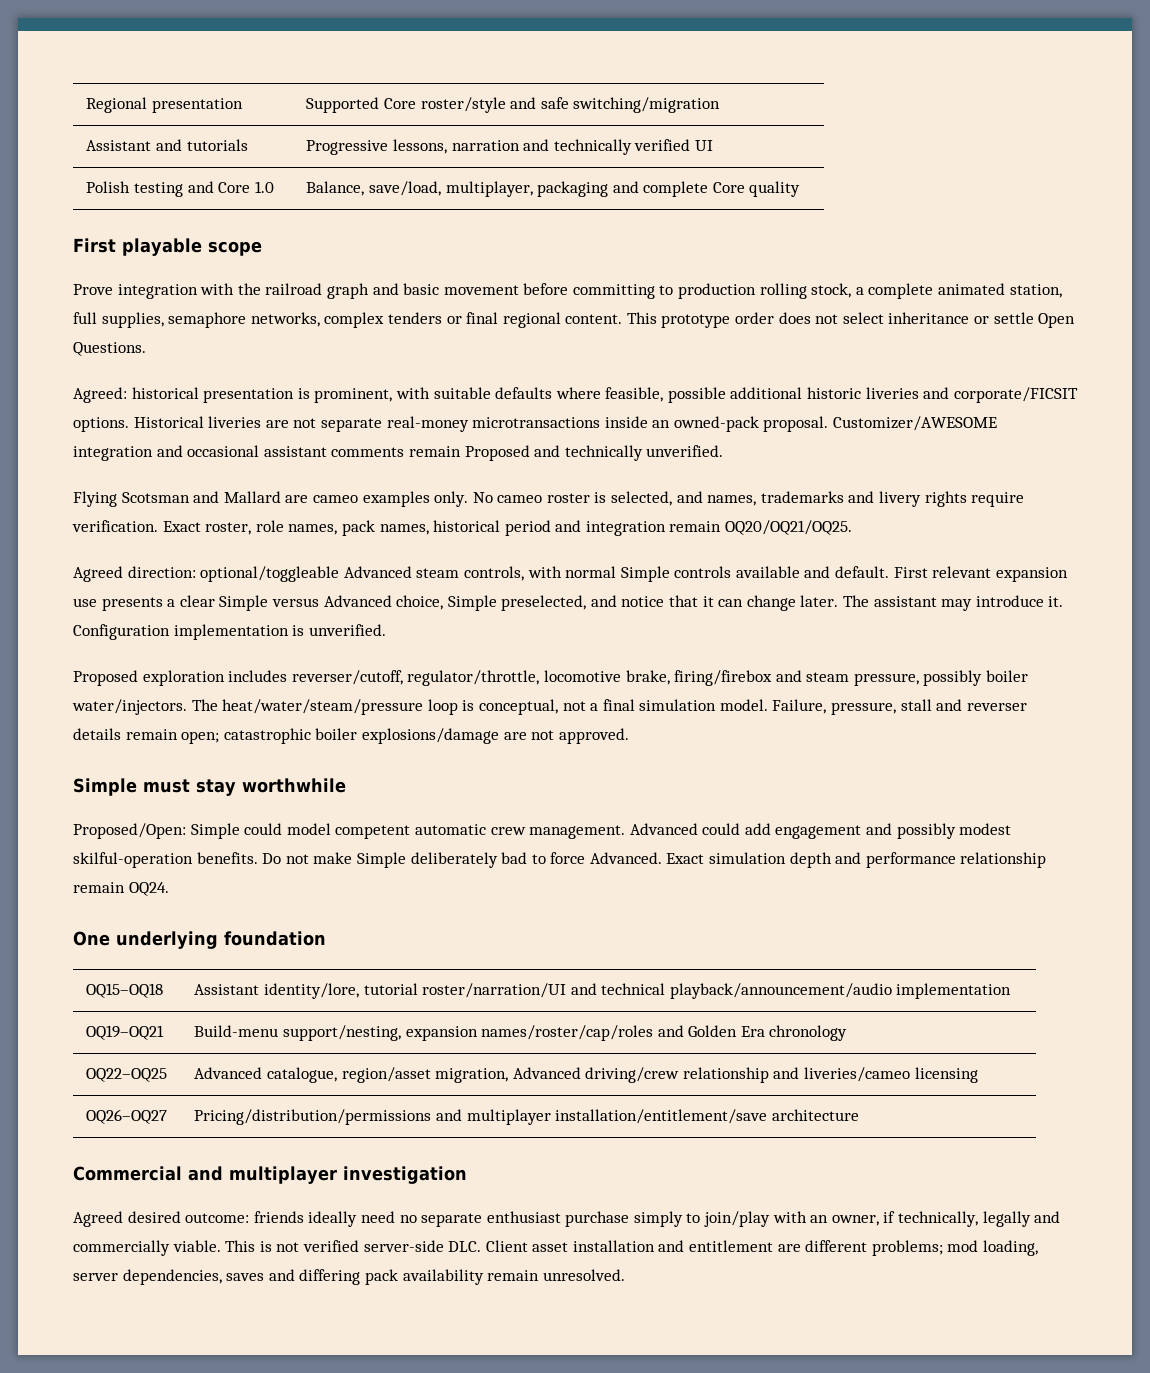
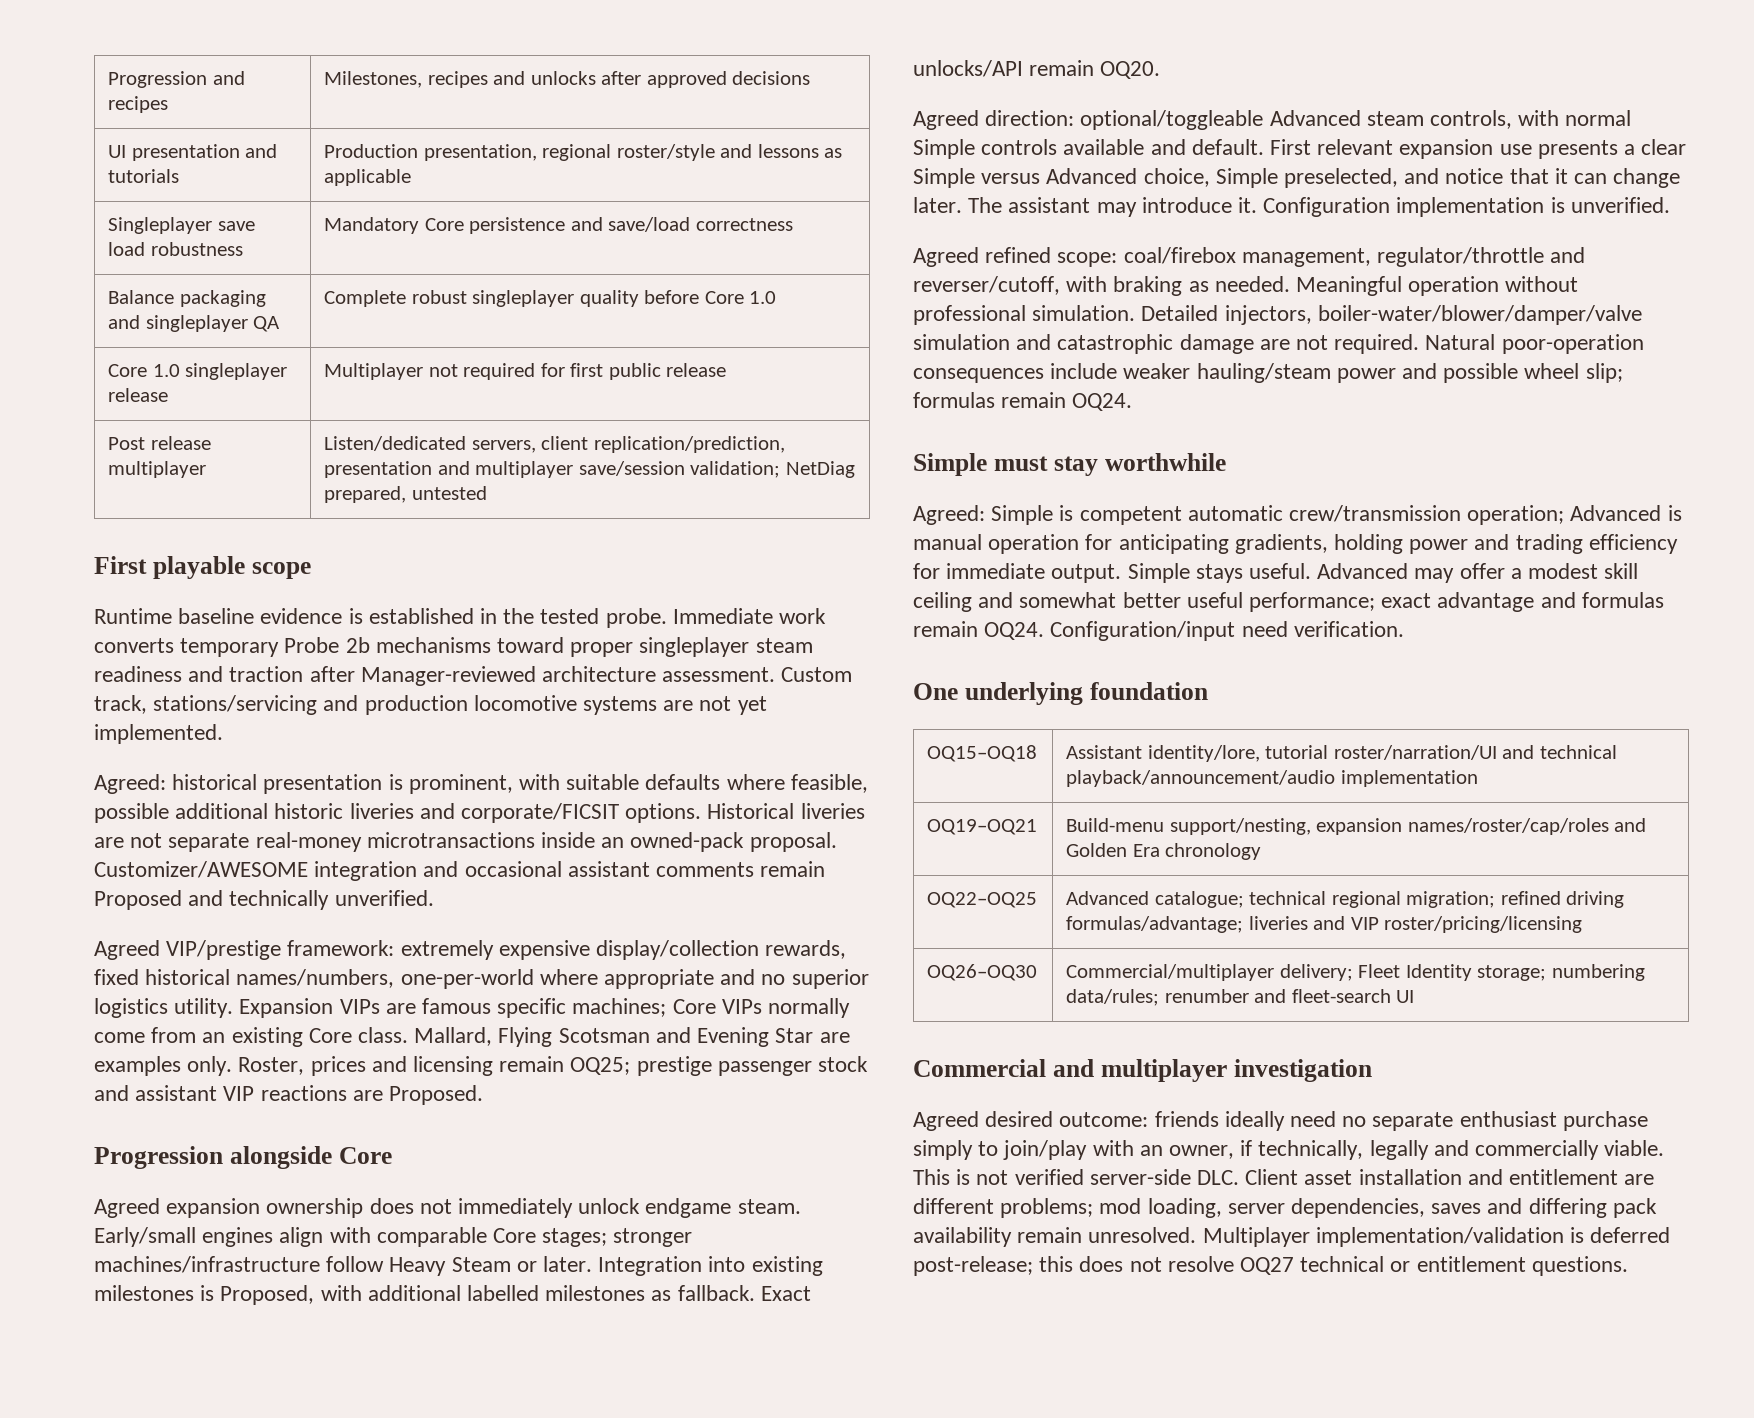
[86,97,243,113] [306,97,721,113] [86,139,248,151] [306,139,713,155] [86,181,274,197] [306,181,801,197] [73,238,262,256] [73,283,1062,299] [73,312,1076,328] [73,342,146,356] Regional presentation | Supported Core roster/style and safe switching/migration // Assistant and tutorials | Progressive lessons, narration and technically verified UI // Polish testing and Core 1.0 | Balance, save/load, multiplayer, packaging and complete Core quality // First playable scope // Prove integration with the railroad graph and basic movement before committing to production rolling stock, a complete animated station, full supplies, semaphore networks, complex tenders or final regional content. This prototype order does not select inheritance or settle Open Questions. -> [108,71,245,88] [108,96,169,113] [324,71,811,88] [108,144,278,161] [108,169,180,183] [324,144,843,161] [324,169,412,186] [108,217,255,234] [108,242,243,256] [324,217,793,234] [108,290,266,307] [108,315,281,332] [324,290,777,307] [108,363,288,380] [108,388,169,402] [324,363,727,380] [108,436,211,450] [108,461,207,478] [324,436,785,453] [324,461,855,478] [324,486,487,503] [94,556,311,579] [94,608,827,628] [94,637,813,657] [94,666,853,686] [94,695,767,715] [94,724,223,744] Progression and recipes | Milestones, recipes and unlocks after approved decisions // UI presentation and tutorials | Production presentation, regional roster/style and lessons as applicable // Singleplayer save load robustness | Mandatory Core persistence and save/load correctness // Balance packaging and singleplayer QA | Complete robust singleplayer quality before Core 1.0 // Core 1.0 singleplayer release | Multiplayer not required for first public release // Post release multiplayer | Listen/dedicated servers, client replication/prediction, presentation and multiplayer save/session validation; NetDiag prepared, untested // First playable scope // Runtime baseline evidence is established in the tested probe. Immediate work converts temporary Probe 2b mechanisms toward proper singleplayer steam readiness and traction after Manager-reviewed architecture assessment. Custom track, stations/servicing and production locomotive systems are not yet implemented.
[73,491,1025,507] [72,520,853,536] Flying Scotsman and Mallard are cameo examples only. No cameo roster is selected, and names, trademarks and livery rights require verification. Exact roster, role names, pack names, historical period and integration remain OQ20/OQ21/OQ25. -> [94,940,847,960] [94,969,869,989] [94,998,851,1018] [94,1027,850,1047] [94,1056,869,1076] [94,1085,484,1105] [94,1146,392,1169] [94,1198,801,1218] [94,1227,693,1247] [94,1256,823,1276] [94,1285,811,1305] [913,60,1161,79] Agreed VIP/prestige framework: extremely expensive display/collection rewards, fixed historical names/numbers, one-per-world where appropriate and no superior logistics utility. Expansion VIPs are famous specific machines; Core VIPs normally come from an existing Core class. Mallard, Flying Scotsman and Evening Star are examples only. Roster, prices and licensing remain OQ25; prestige passenger stock and assistant VIP reactions are Proposed. // Progression alongside Core // Agreed expansion ownership does not immediately unlock endgame steam. Early/small engines align with comparable Core stages; stronger machines/infrastructure follow Heavy Steam or later. Integration into existing milestones is Proposed, with additional labelled milestones as fallback. Exact unlocks/API remain OQ20.
[73,670,1029,686] [72,699,1027,715] [73,728,629,744] [73,778,346,796] [73,823,1012,839] [73,852,1047,868] [73,882,169,896] Proposed exploration includes reverser/cutoff, regulator/throttle, locomotive brake, firing/firebox and steam pressure, possibly boiler water/injectors. The heat/water/steam/pressure loop is conceptual, not a final simulation model. Failure, pressure, stall and reverser details remain open; catastrophic boiler explosions/damage are not approved. // Simple must stay worthwhile // Proposed/Open: Simple could model competent automatic crew management. Advanced could add engagement and possibly modest skilful-operation benefits. Do not make Simple deliberately bad to force Advanced. Exact simulation depth and performance relationship remain OQ24. -> [913,247,1586,267] [913,276,1579,296] [913,305,1642,325] [913,334,1644,354] [913,363,1623,383] [913,392,1133,411] [913,453,1226,476] [913,505,1682,525] [913,534,1678,554] [913,563,1639,583] [913,592,1664,612] [913,621,1404,641] Agreed refined scope: coal/firebox management, regulator/throttle and reverser/cutoff, with braking as needed. Meaningful operation without professional simulation. Detailed injectors, boiler-water/blower/damper/valve simulation and catastrophic damage are not required. Natural poor-operation consequences include weaker hauling/steam power and possible wheel slip; formulas remain OQ24. // Simple must stay worthwhile // Agreed: Simple is competent automatic crew/transmission operation; Advanced is manual operation for anticipating gradients, holding power and trading efficiency for immediate output. Simple stays useful. Advanced may offer a modest skill ceiling and somewhat better useful performance; exact advantage and formulas remain OQ24. Configuration/input need verification.
[266,1067,978,1083] [86,1109,168,1124] [194,1109,859,1125] catalogue, region/asset migration, Advanced driving/crew relationship and liveries/cameo licensing // OQ26–OQ27 | Pricing/distribution/permissions and multiplayer installation/entitlement/save architecture -> [1154,891,1625,908] [1066,916,1583,933] [927,964,1038,981] [1066,964,1645,981] [1066,989,1415,1006] catalogue; technical regional migration; refined driving formulas/advantage; liveries and VIP roster/pricing/licensing // OQ26–OQ30 | Commercial/multiplayer delivery; Fleet Identity storage; numbering data/rules; renumber and fleet-search UI
(625, 1275) none -> [1202,1227,1671,1247] [913,1256,1628,1276] Multiplayer implementation/validation is deferred post-release; this does not resolve OQ27 technical or entitlement questions.

